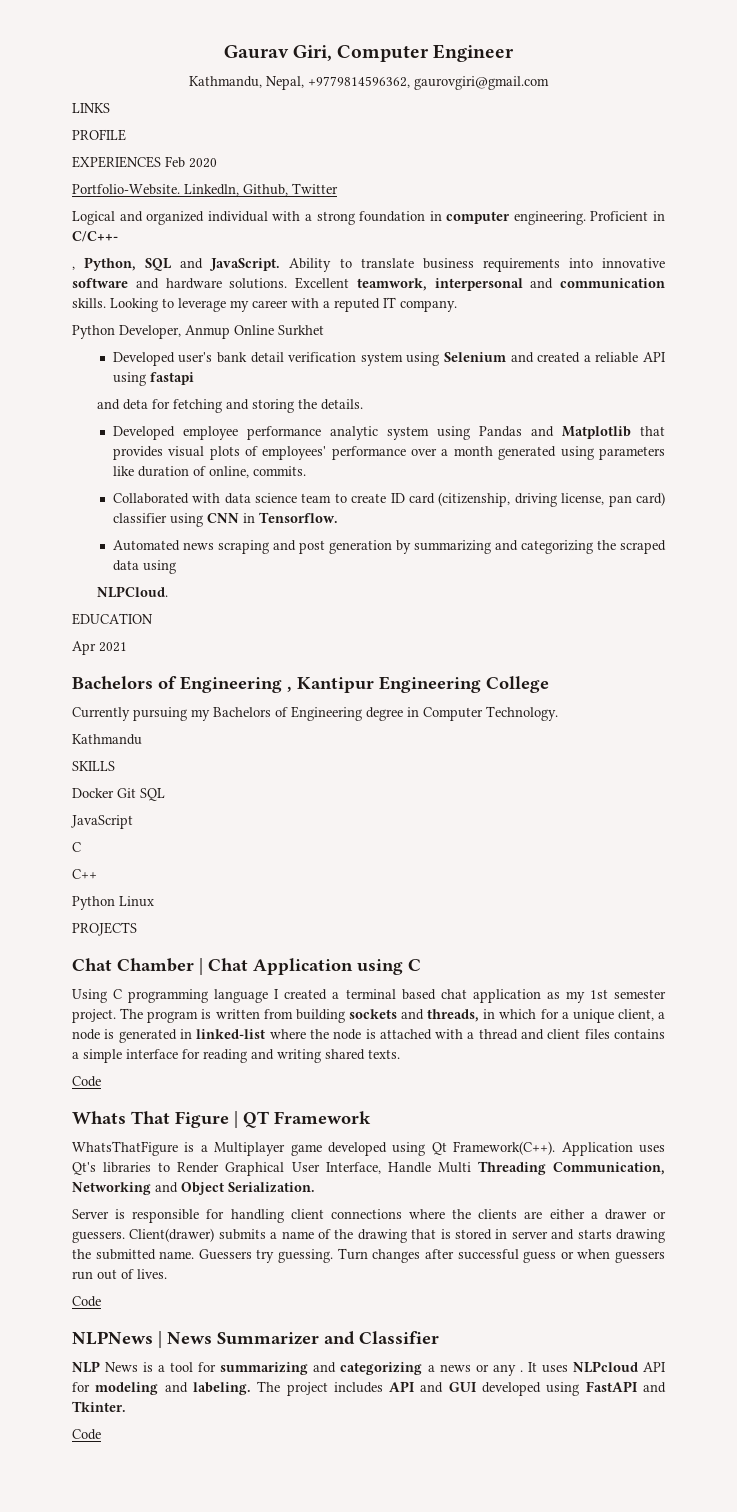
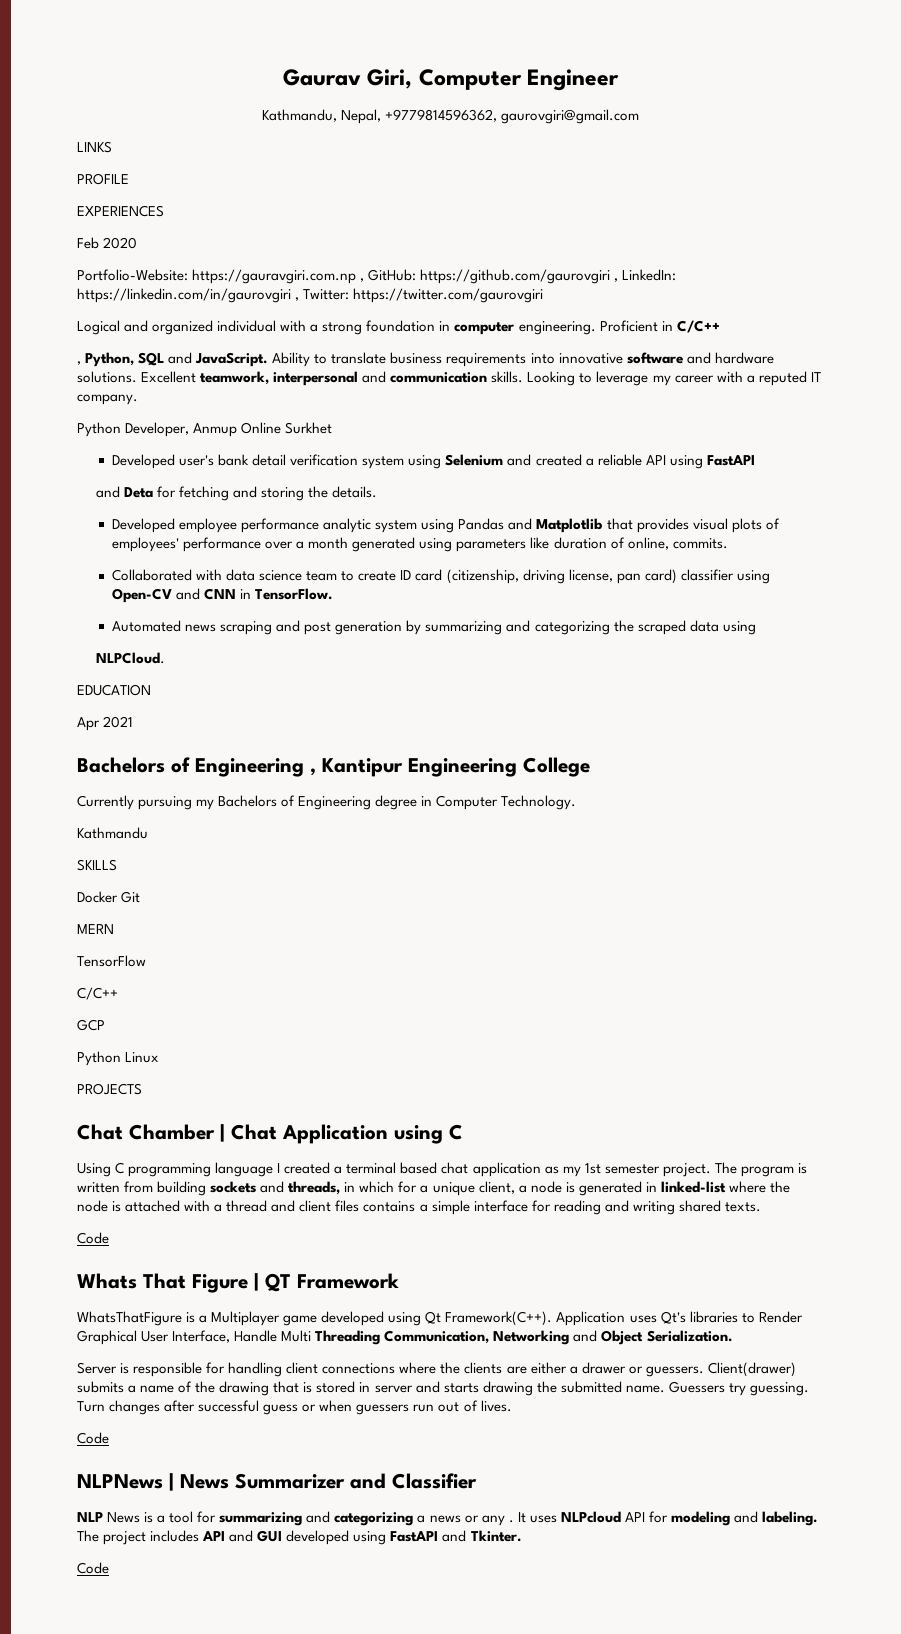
(161, 162) none -> (164, 211) //
[72,183,338,196] Portfolio-Website. Linkedln, Github, Twitter -> [77,269,677,284] [77,288,544,303] Portfolio-Website: https://gauravgiri.com.np , GitHub: https://github.com/gaurovgiri , LinkedIn: https://linkedin.com/in/gaurovgiri , Twitter: https://twitter.com/gaurovgiri
[72,231,118,242] C/C++- -> [676,320,720,333] C/C++
[149,372,194,385] [96,399,148,410] fastapi // and deta -> [706,455,755,466] [95,486,153,498] FastAPI // and Deta
(203, 520) none -> [112,588,201,603] Open-CV and
[258,512,338,523] Tensorflow. -> [255,588,334,600] TensorFlow.
[140,788,165,801] [71,815,133,829] [72,842,81,852] [72,869,97,879] SQL // JavaScript // C // C++ -> [77,924,114,934] [77,955,146,967] [77,987,118,1000] [77,1019,105,1031] // MERN // TensorFlow // C/C++ // GCP

